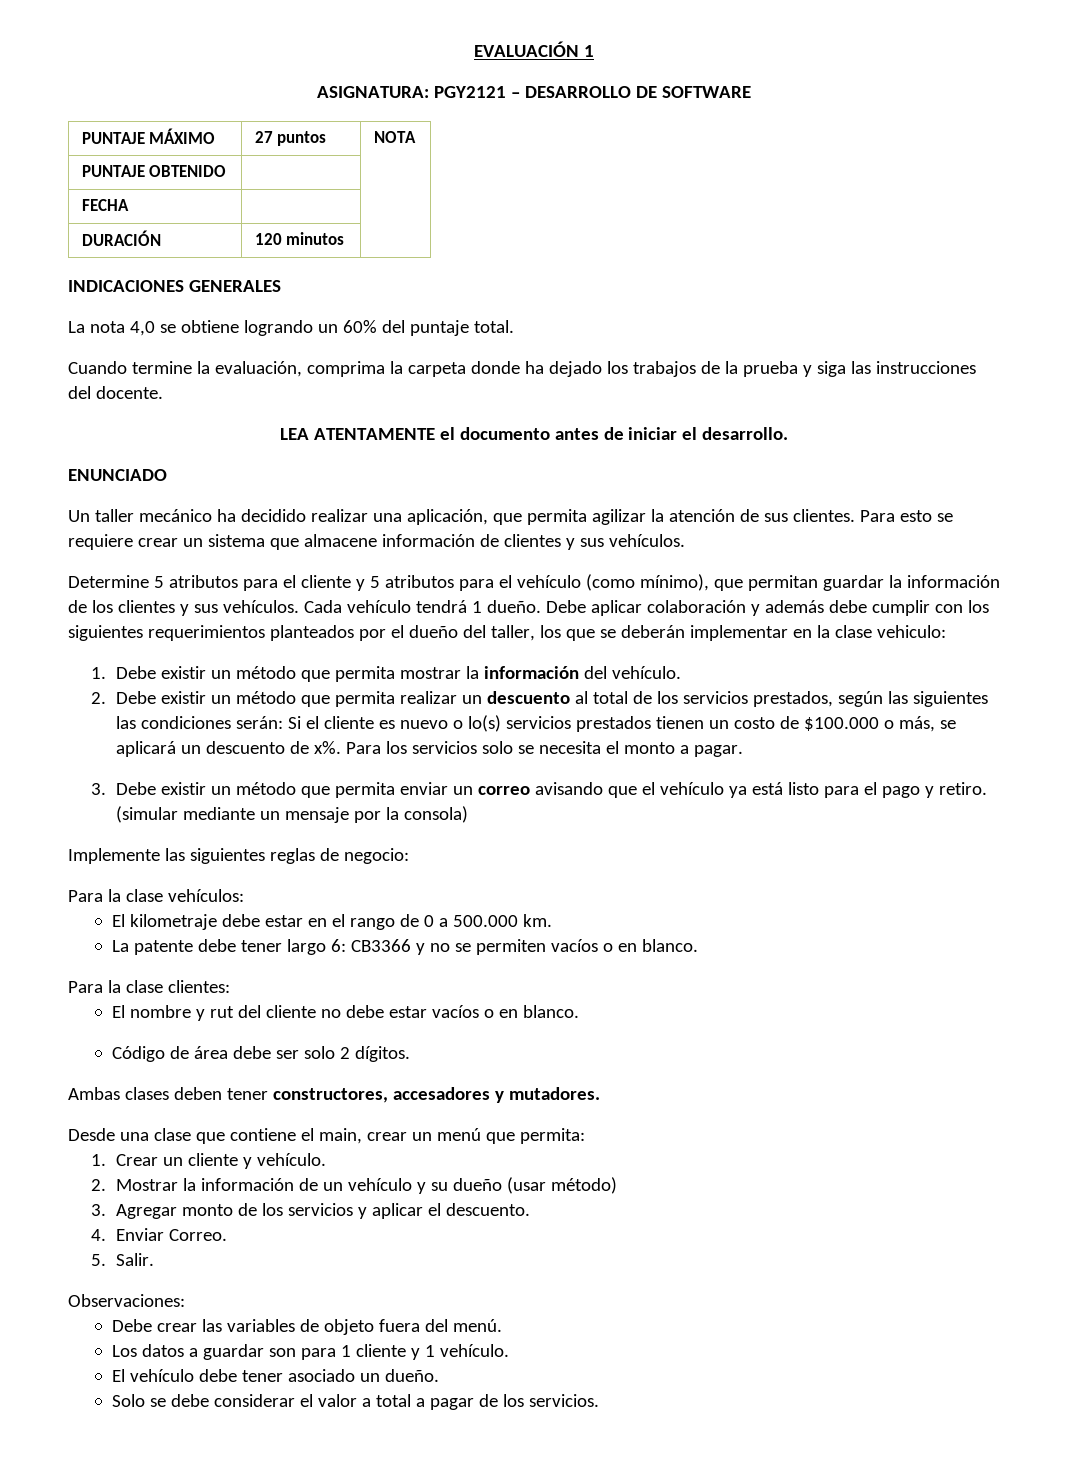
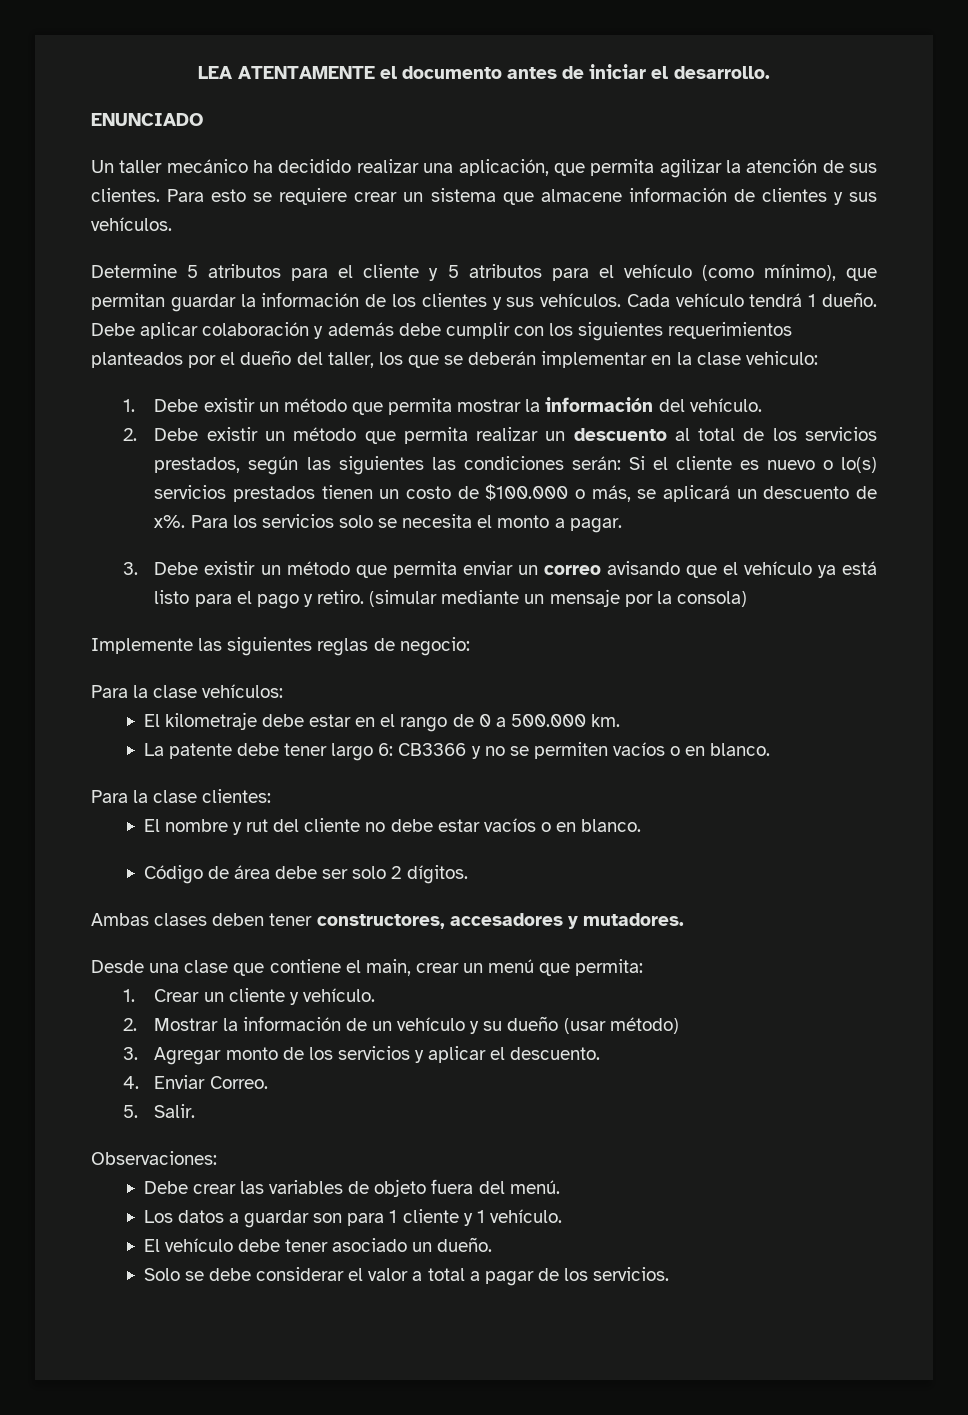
[474,41,594,57] [317,86,751,98] [81,128,216,144] [254,131,327,146] [373,131,416,143] [81,165,227,177] [81,199,129,211] [81,230,161,246] [254,232,345,245] [68,280,281,292] [68,320,514,336] [68,361,976,377] [68,386,163,399] EVALUACIÓN 1 // ASIGNATURA: PGY2121 – DESARROLLO DE SOFTWARE // PUNTAJE MÁXIMO | 27 puntos | NOTA // PUNTAJE OBTENIDO | | // FECHA | | // DURACIÓN | 120 minutos | // INDICACIONES GENERALES // La nota 4,0 se obtiene logrando un 60% del puntaje total. // Cuando termine la evaluación, comprima la carpeta donde ha dejado los trabajos de la prueba y siga las instrucciones del docente. // -> (198, 72) none

